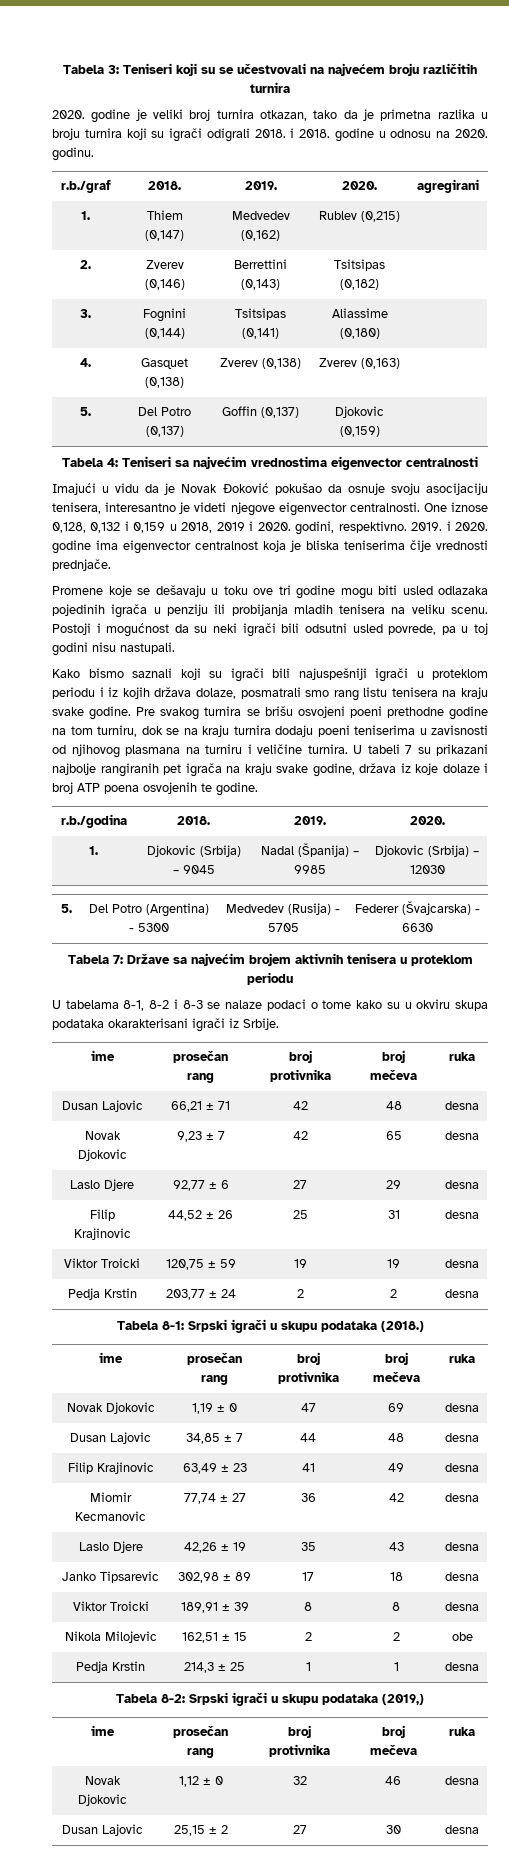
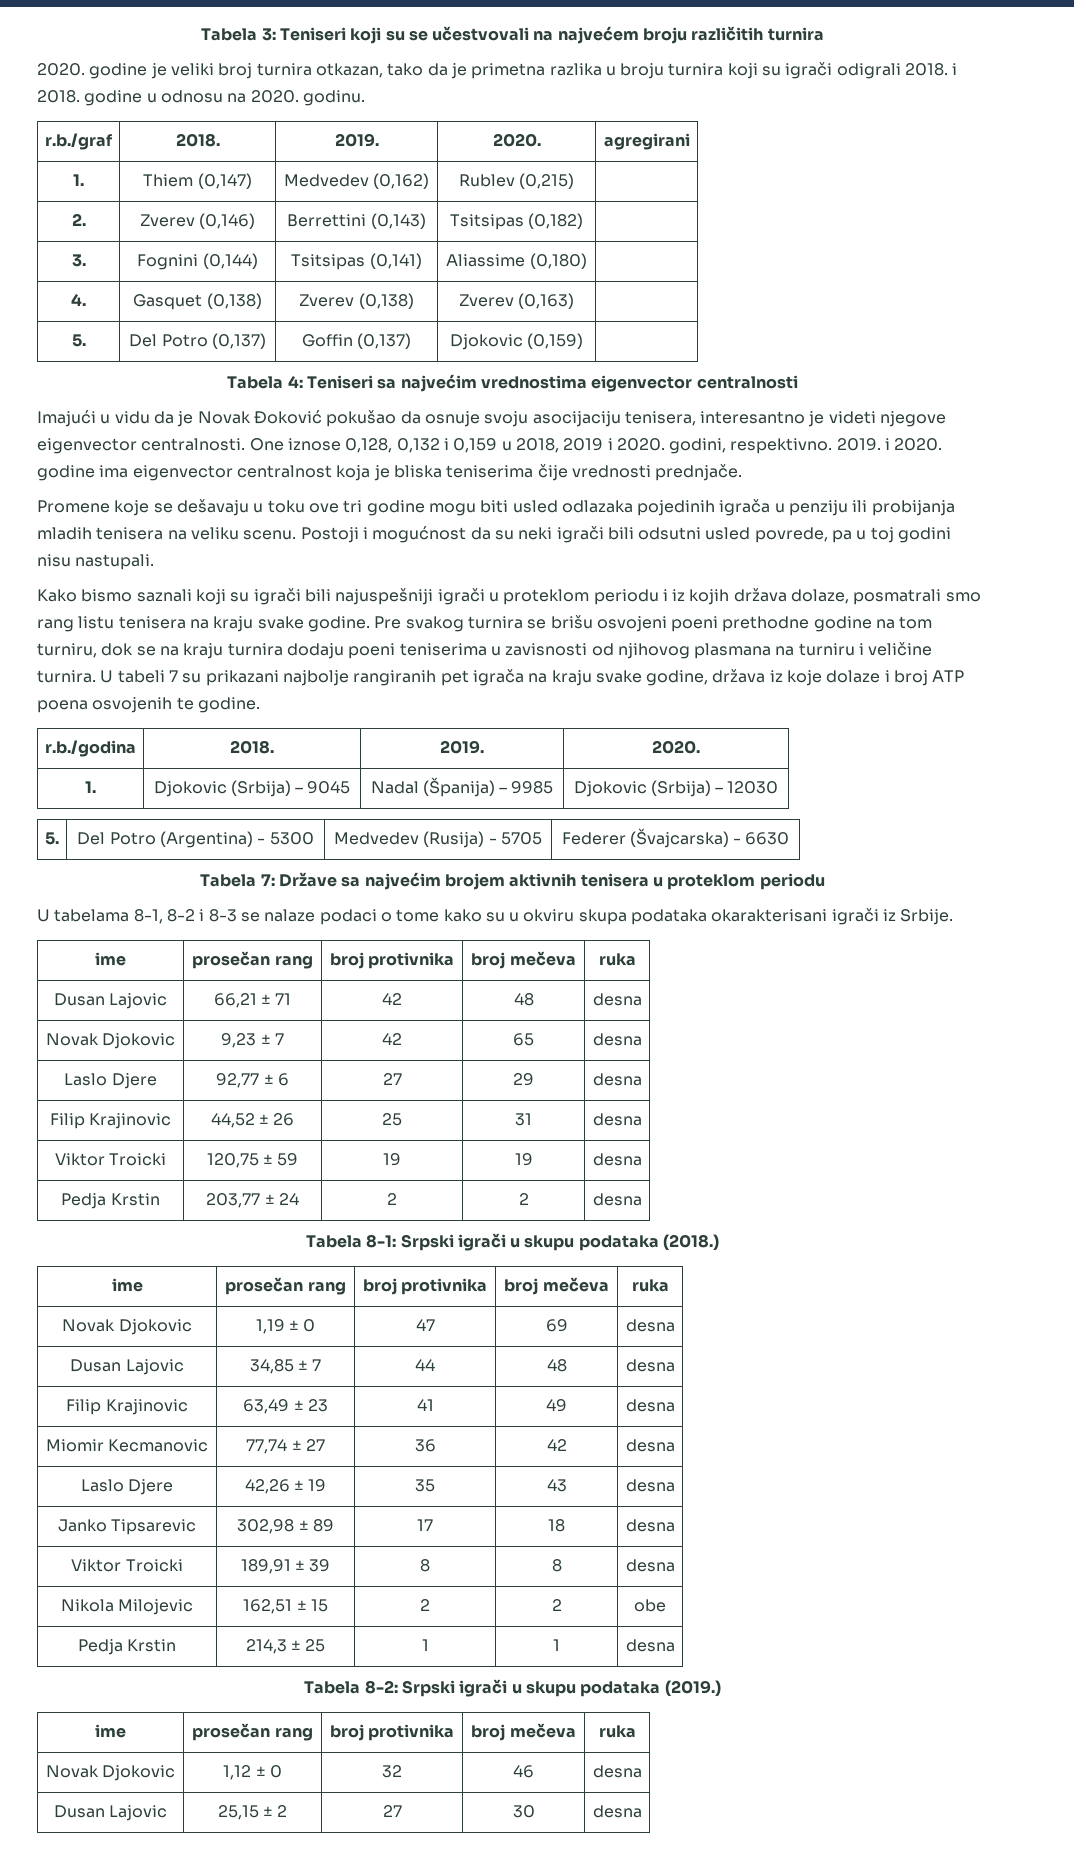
[382,1694,424,1705] (2019,) -> [664,1680,721,1696] (2019.)

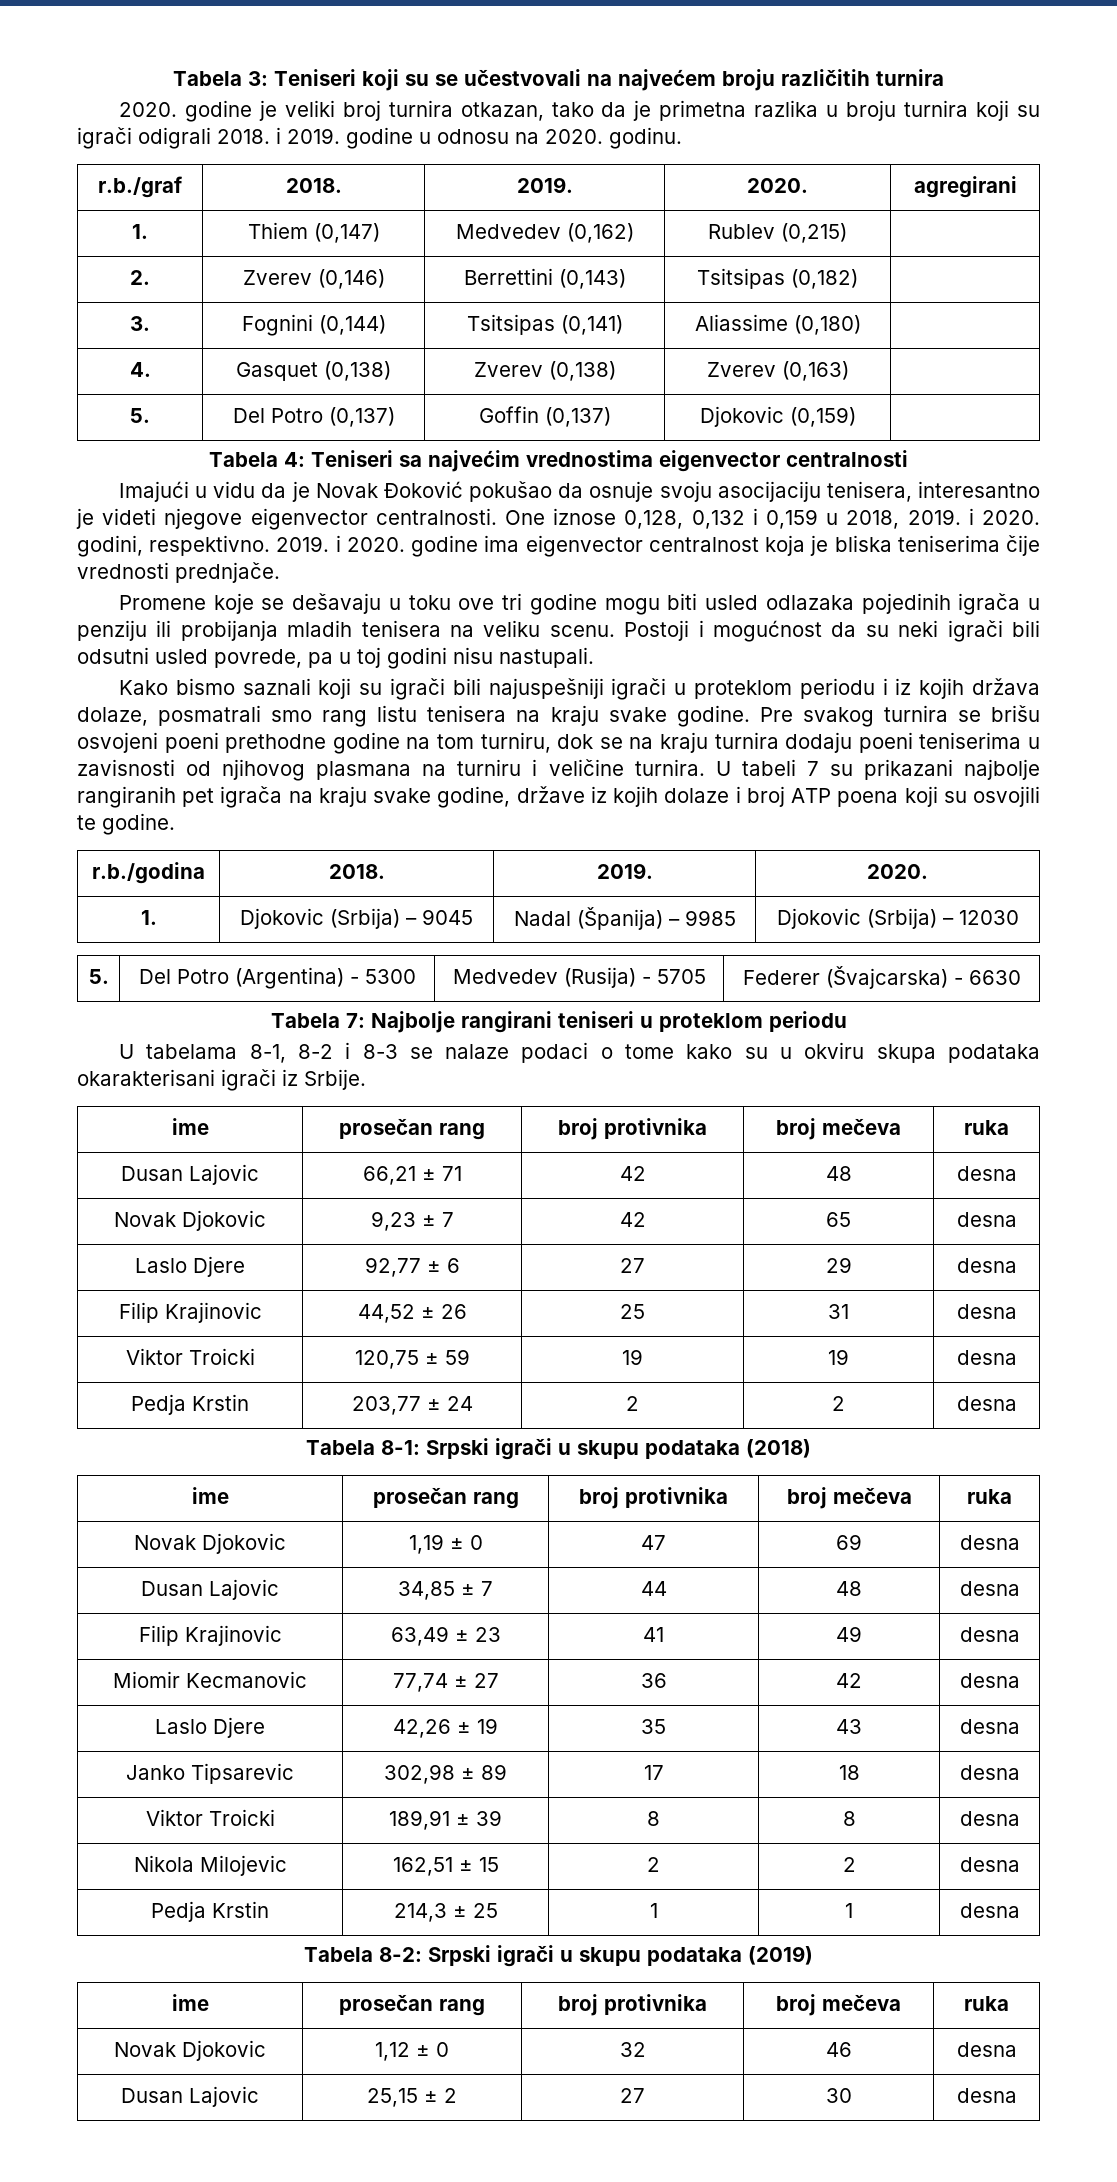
[37,90,80,103] 2018. -> [287,128,340,144] 2019.
[563,438,604,451] 2019 -> [907,509,961,525] 2019.
[712,669,823,686] država iz koje -> [516,786,659,807] države iz kojih
[92,697,173,713] osvojenih -> [904,786,1041,807] koji su osvojili
[279,872,649,890] Države sa najvećim brojem aktivnih tenisera -> [370,1011,634,1033] Najbolje rangirani teniseri
[663,1234,720,1250] (2018.) -> [746,1439,811,1458] (2018)
[634,1599,666,1612] obe -> [959,1857,1020,1872] desna
[664,1680,721,1696] (2019.) -> [748,1946,813,1965] (2019)

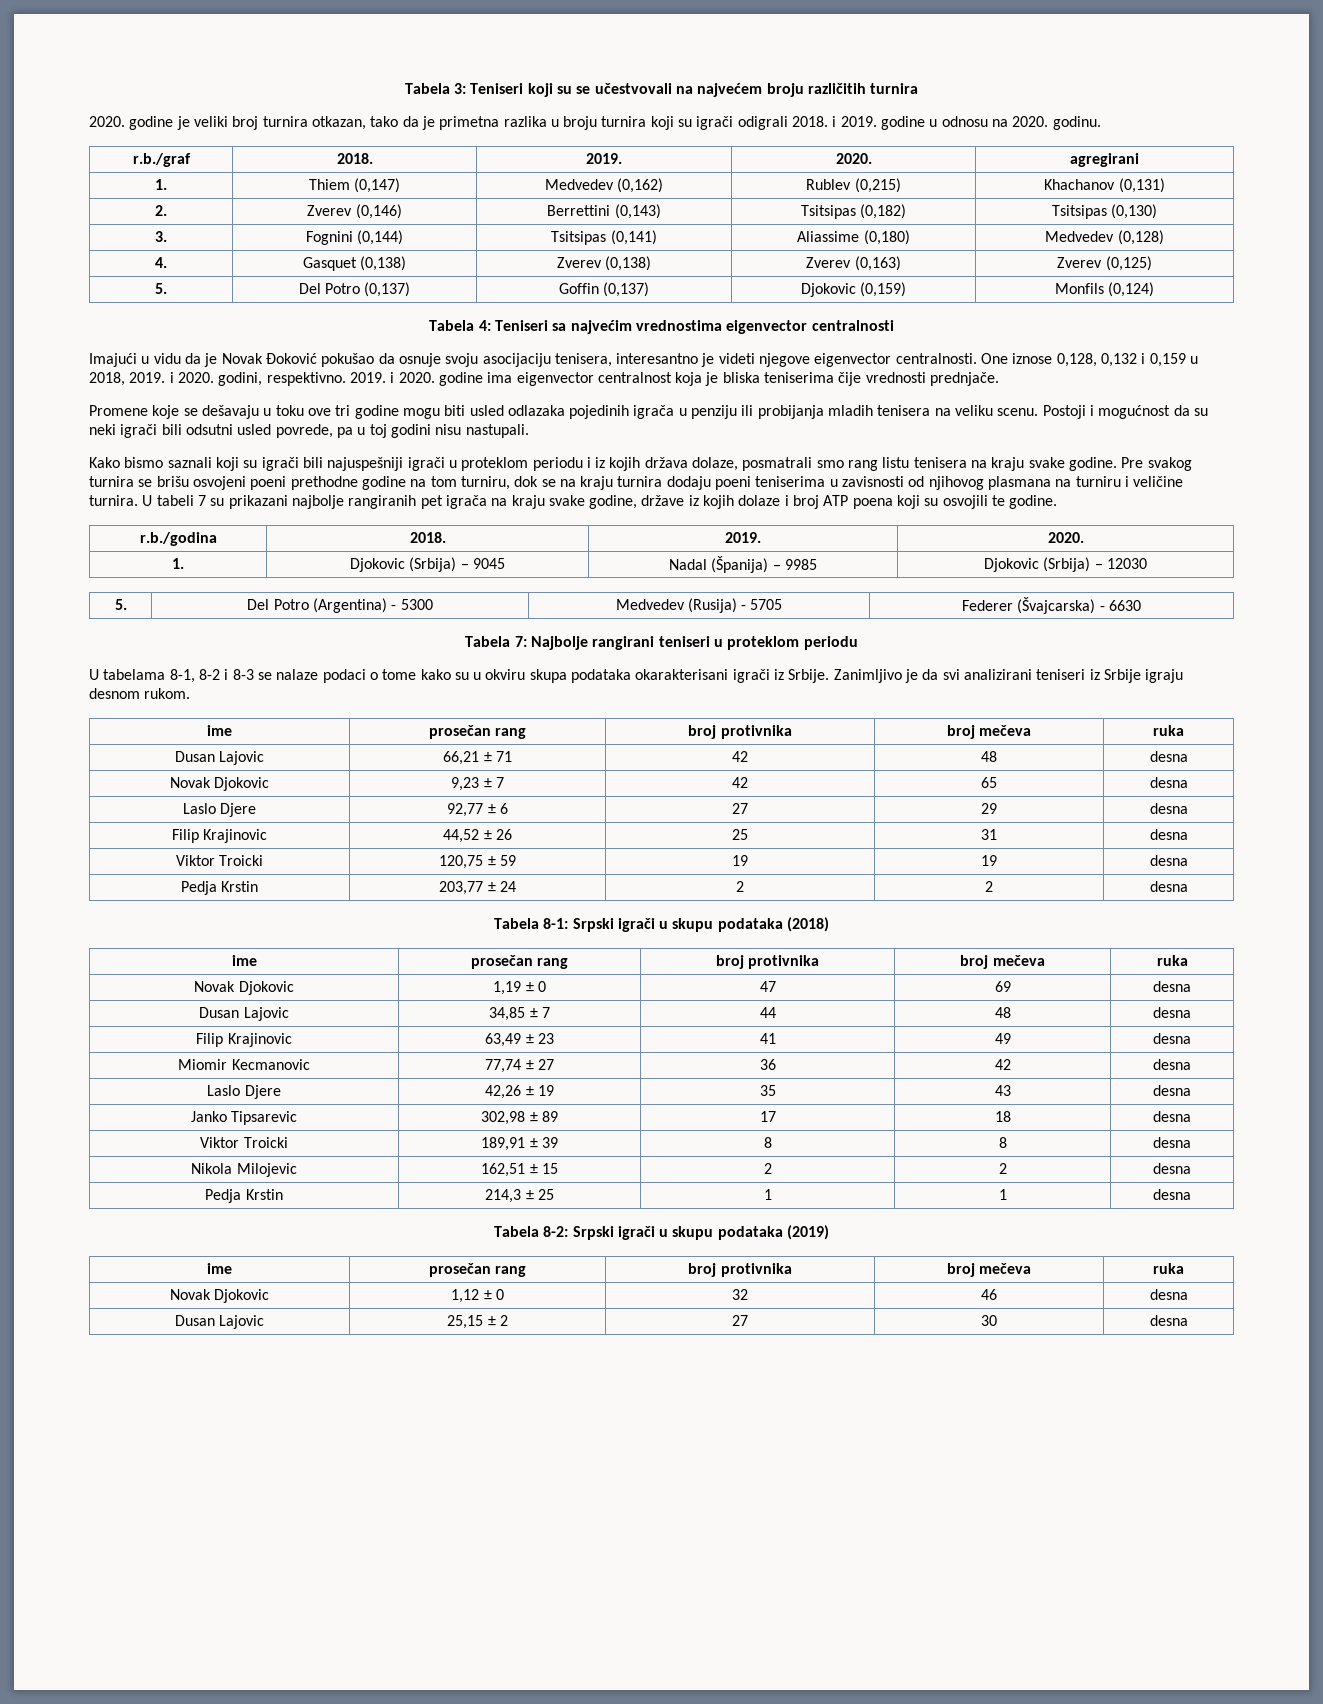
(847, 233) none -> [1044,178,1165,193] Khachanov (0,131)
(858, 279) none -> [1051,204,1158,219] Tsitsipas (0,130)
(861, 325) none -> [1045,230,1164,245] Medvedev (0,128)
(849, 371) none -> [1057,256,1152,271] Zverev (0,125)
(856, 417) none -> [1054,282,1155,297] Monfils (0,124)
(366, 1079) none -> [833,669,1184,683] [89,688,191,699] Zanimljivo je da svi analizirani teniseri iz Srbije igraju desnom rukom.

